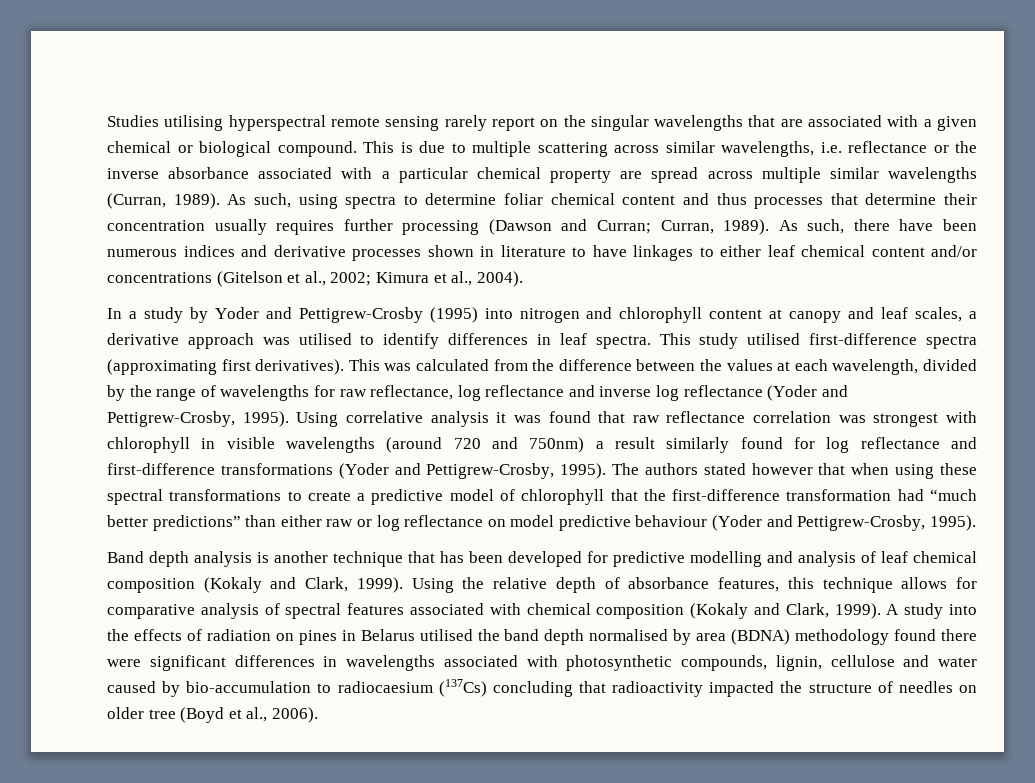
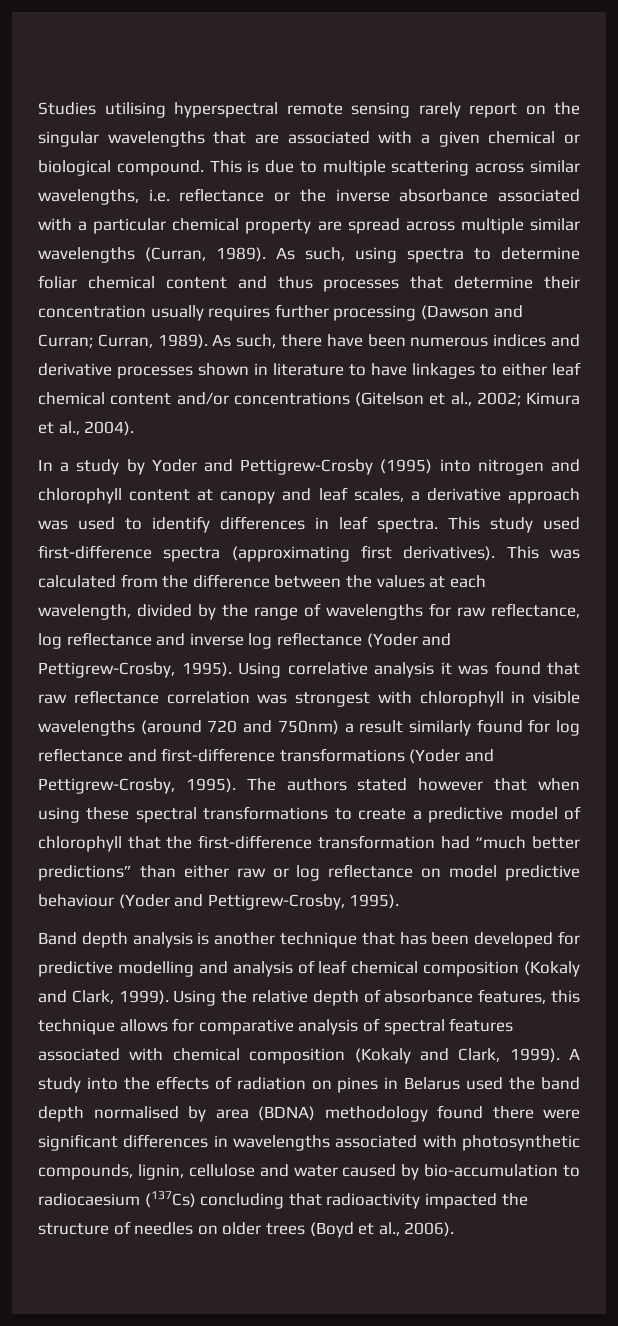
[298,333,352,345] utilised -> [78,517,115,530] used
[747,333,801,345] utilised -> [543,517,580,530] used
[419,629,473,641] utilised -> [466,1077,504,1090] used
[148,709,176,719] tree -> [265,1223,305,1235] trees

